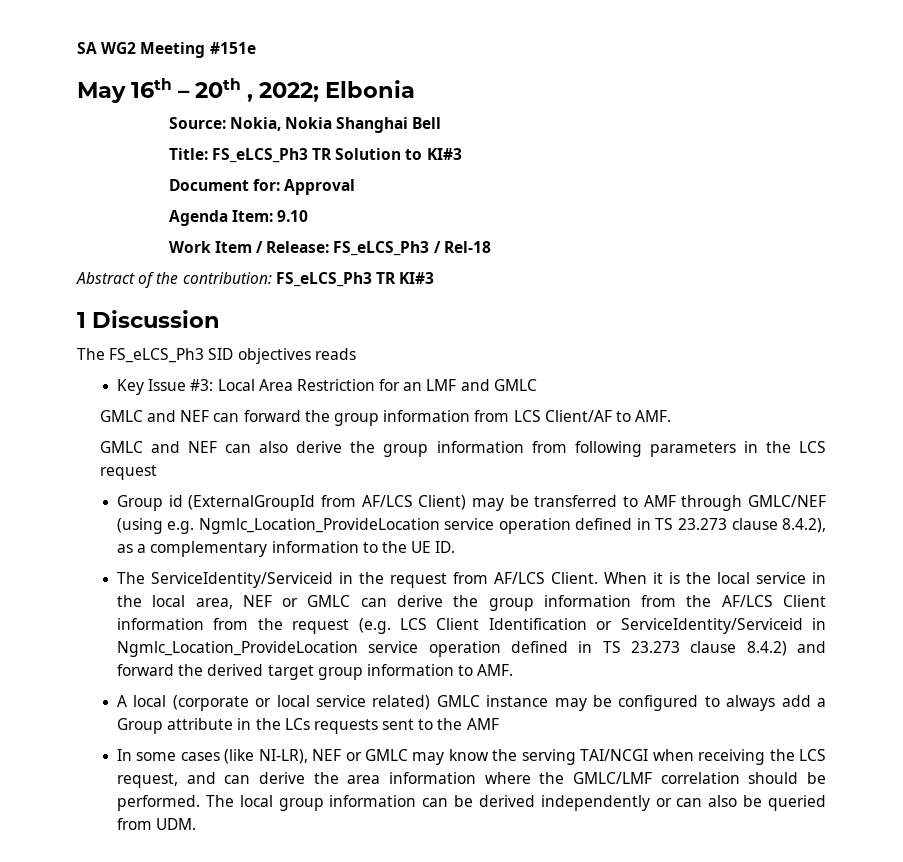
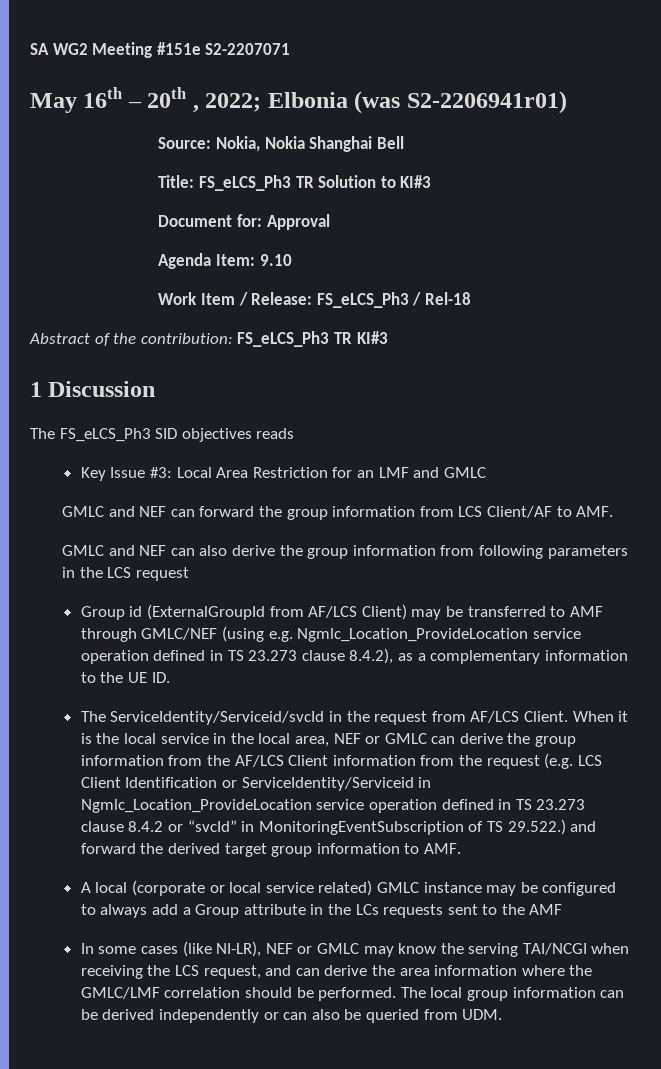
(256, 48) none -> [205,43,291,55] S2-2207071
(416, 89) none -> [354,91,567,114] (was S2-2206941r01)
[150,572,333,588] ServiceIdentity/Serviceid -> [110,711,325,725] ServiceIdentity/Serviceid/svcId
[746,641,787,656] 8.4.2) -> [128,819,566,835] 8.4.2 or “svcId” in MonitoringEventSubscription of TS 29.522.)

